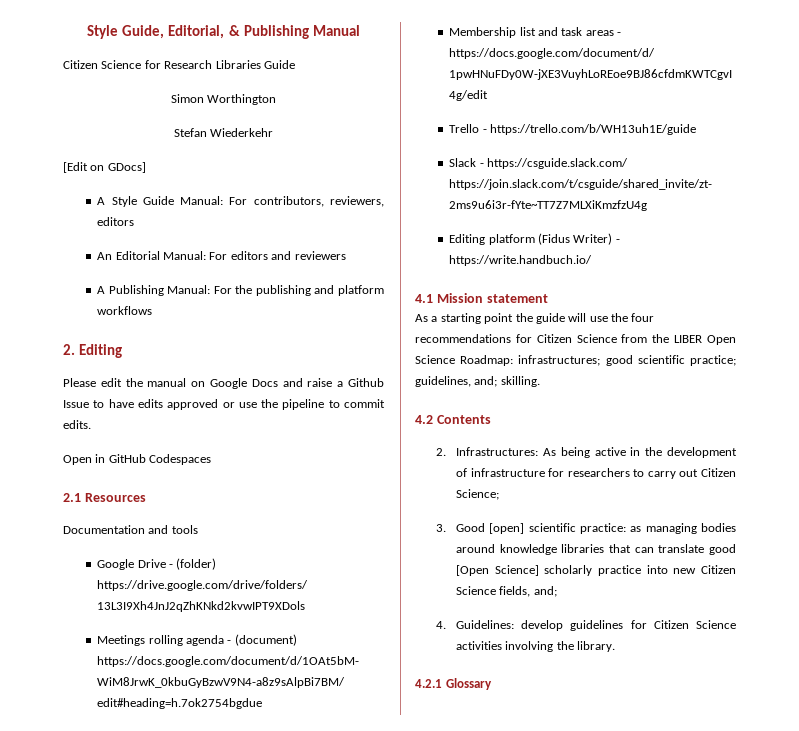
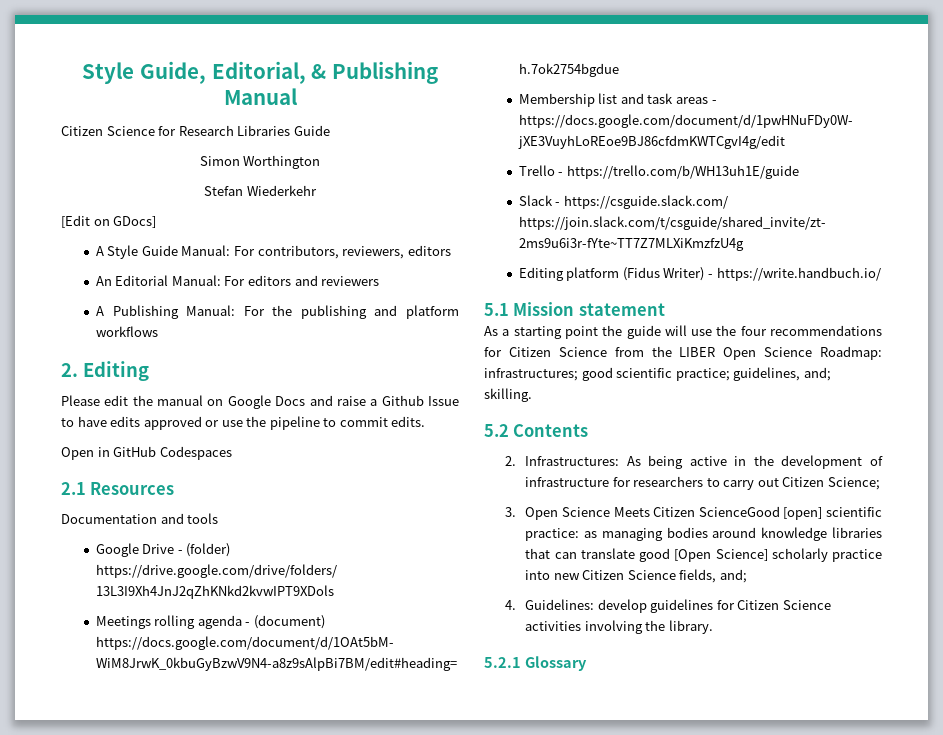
[415,294,433,303] 4.1 -> [484,303,509,316] 5.1
[415,415,433,424] 4.2 -> [484,424,509,437] 5.2
[456,523,486,532] Good -> [525,506,780,520] Open Science Meets Citizen ScienceGood
[415,679,442,688] 4.2.1 -> [484,657,521,668] 5.2.1

